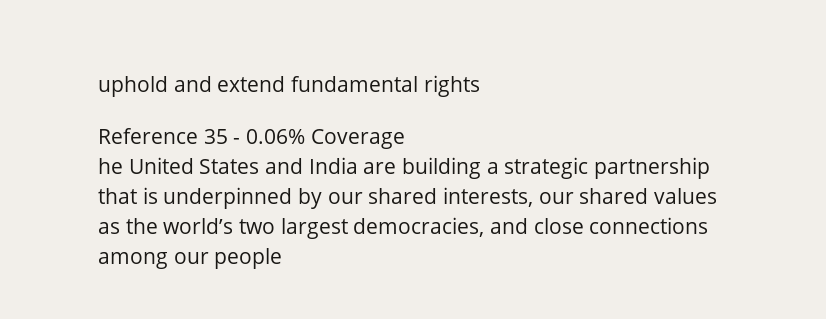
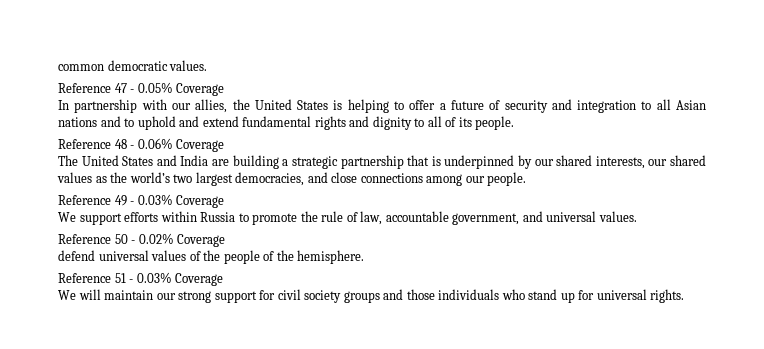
(98, 86) none -> [58,60,208,71] [58,82,225,96] [58,99,706,113] [58,116,135,127] common democratic values. // Reference 47 - 0.05% Coverage // In partnership with our allies, the United States is helping to offer a future of security and integration to all Asian nations and to
[98,128,228,144] // Reference 35 -> [349,116,515,130] [58,139,127,149] and dignity to all of its people. // Reference 48
[98,158,123,174] he -> [58,155,78,166] The
[214,248,283,269] people -> [487,172,527,186] [58,194,225,208] [58,211,637,225] [58,233,226,247] [58,250,365,264] [58,272,224,286] [58,289,685,303] people. // Reference 49 - 0.03% Coverage // We support efforts within Russia to promote the rule of law, accountable government, and universal values. // Reference 50 - 0.02% Coverage // defend universal values of the people of the hemisphere. // Reference 51 - 0.03% Coverage // We will maintain our strong support for civil society groups and those individuals who stand up for universal rights.

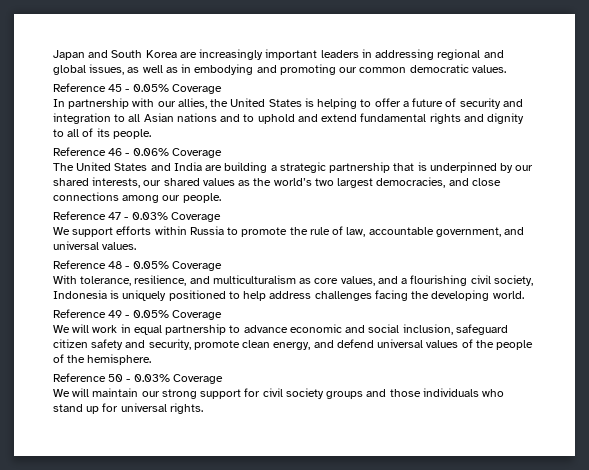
(58, 67) none -> [53,49,504,60] [53,64,358,75] Japan and South Korea are increasingly important leaders in addressing regional and global issues, as well as in embodying and promoting our
[114,83,127,93] 47 -> [108,84,123,92] 45
[114,139,127,149] 48 -> [108,148,123,156] 46
[114,195,127,206] 49 -> [108,212,122,220] 47
[114,233,226,247] 50 - 0.02% Coverage // -> [108,261,222,271] [53,275,533,286] [53,290,524,301] [53,309,222,320] [53,324,508,335] [53,339,334,350] 48 - 0.05% Coverage // With tolerance, resilience, and multiculturalism as core values, and a flourishing civil society, Indonesia is uniquely positioned to help address challenges facing the developing world. // Reference 49 - 0.05% Coverage // We will work in equal partnership to advance economic and social inclusion, safeguard citizen safety and security, promote clean energy, and
[114,273,126,283] 51 -> [108,374,124,382] 50

